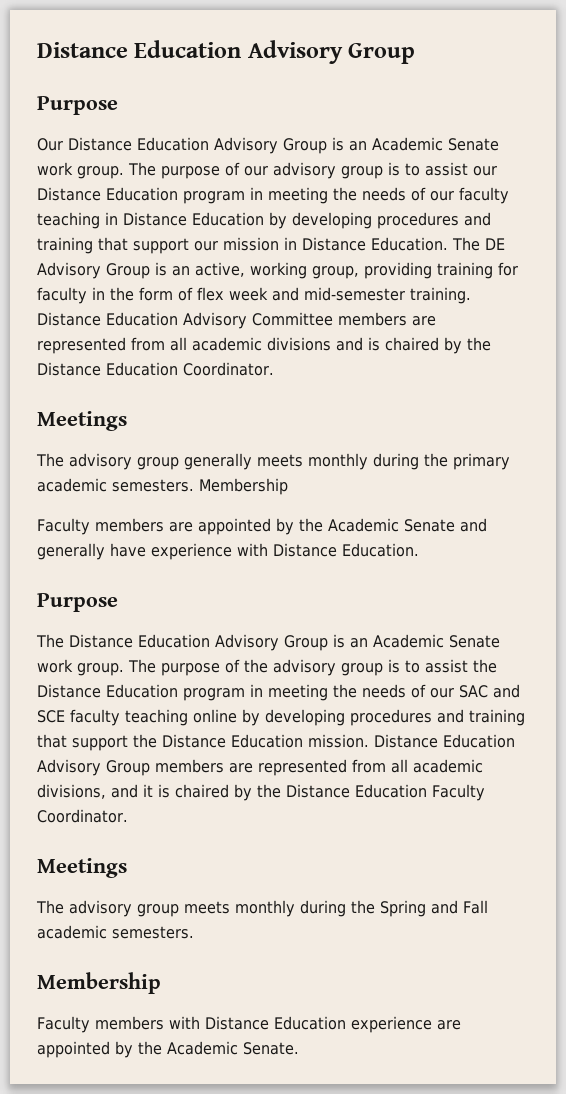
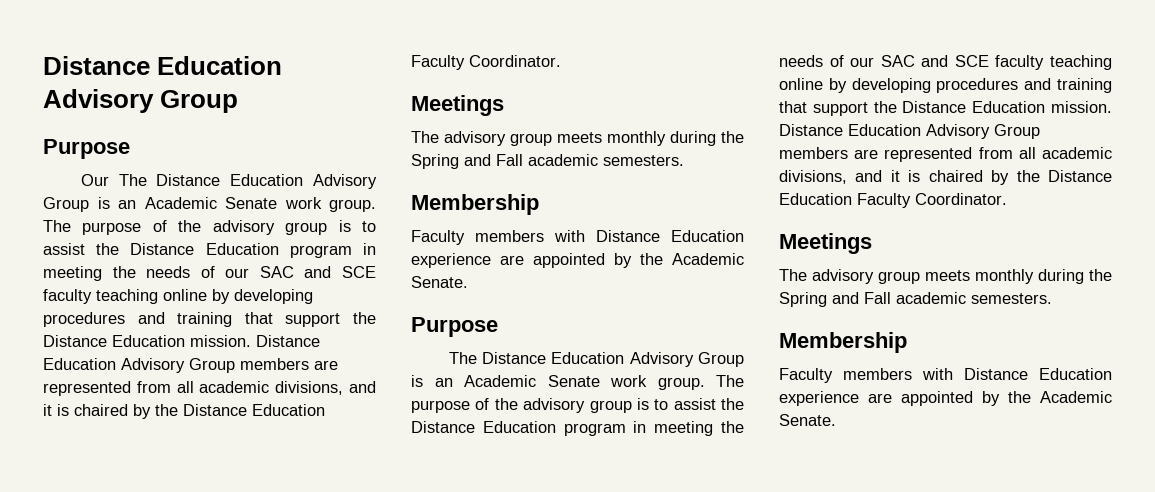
(63, 144) none -> [118,174,147,186] The
[244,162,497,179] [37,187,509,204] [37,212,491,229] [37,237,505,254] [37,262,518,279] [37,287,471,304] [37,312,436,329] [37,337,491,354] [37,362,274,376] [37,411,127,431] [36,453,510,470] [37,478,288,495] [37,518,487,535] [37,543,419,560] our advisory group is to assist our Distance Education program in meeting the needs of our faculty teaching in Distance Education by developing procedures and training that support our mission in Distance Education. The DE Advisory Group is an active, working group, providing training for faculty in the form of flex week and mid-semester training. Distance Education Advisory Committee members are represented from all academic divisions and is chaired by the Distance Education Coordinator. // Meetings // The advisory group generally meets monthly during the primary academic semesters. Membership // Faculty members are appointed by the Academic Senate and generally have experience with Distance Education. -> [178,220,376,235] [43,243,376,258] [43,266,376,281] [43,289,313,304] [43,312,376,327] [43,335,320,347] [43,358,338,373] [43,381,377,396] [43,404,325,419] [411,55,561,70] [411,95,504,116] [411,131,744,146] [411,154,684,169] [411,194,539,215] [411,230,744,245] [411,253,744,268] [411,276,468,288] the advisory group is to assist the Distance Education program in meeting the needs of our SAC and SCE faculty teaching online by developing procedures and training that support the Distance Education mission. Distance Education Advisory Group members are represented from all academic divisions, and it is chaired by the Distance Education Faculty Coordinator. // Meetings // The advisory group meets monthly during the Spring and Fall academic semesters. // Membership // Faculty members with Distance Education experience are appointed by the Academic Senate.

